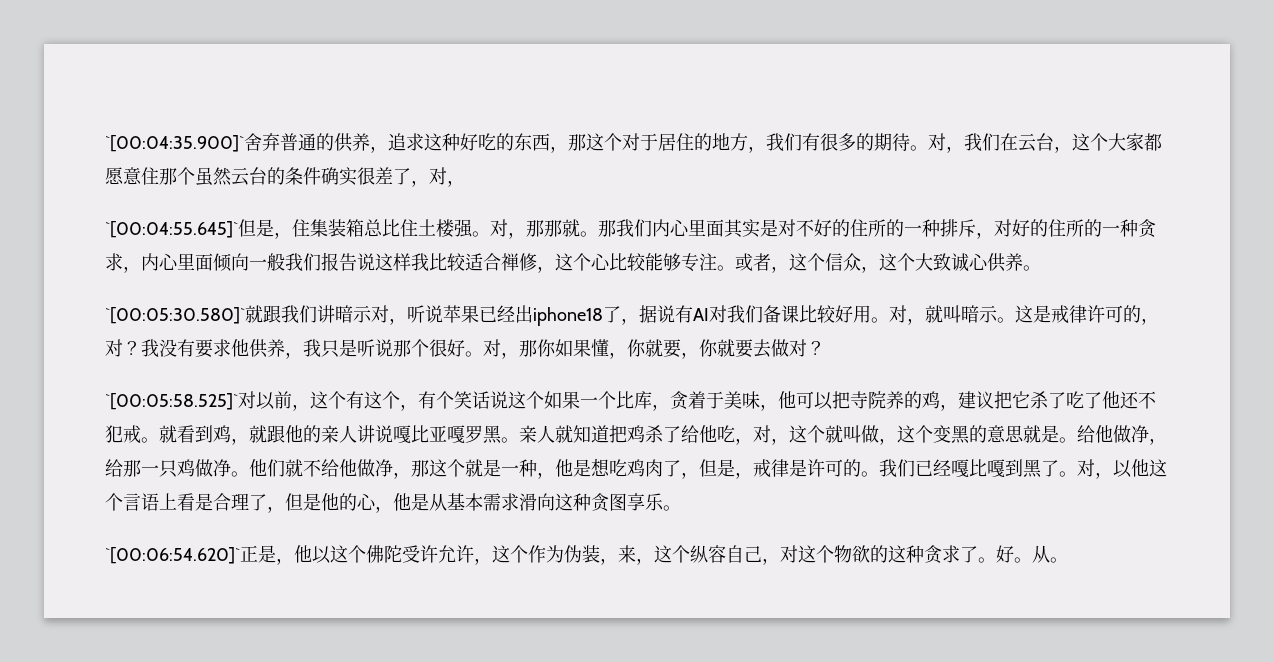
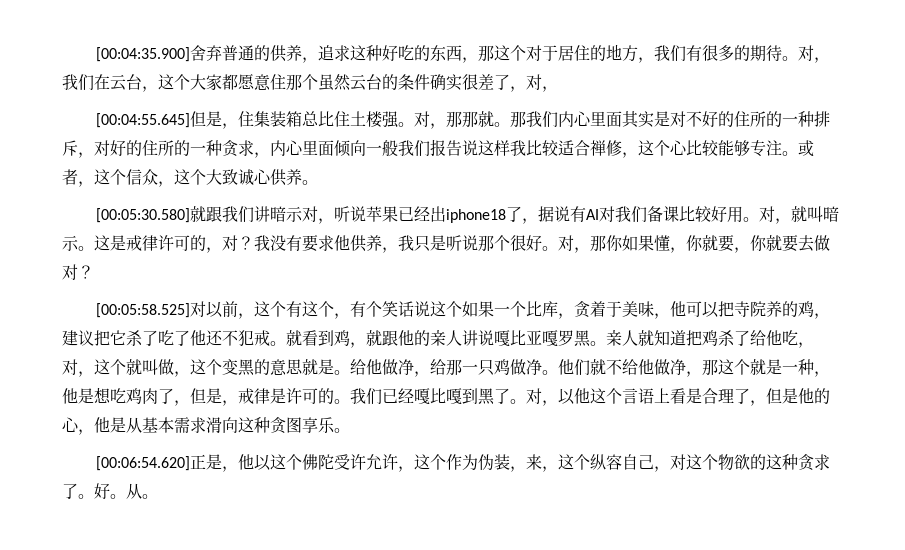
[105,135,244,152] `[00:04:35.900]` -> [96,47,191,62] [00:04:35.900]
[105,221,238,238] `[00:04:55.645]` -> [96,113,191,128] [00:04:55.645]
[105,307,245,324] `[00:05:30.580]` -> [96,208,191,223] [00:05:30.580]
[105,393,238,410] `[00:05:58.525]` -> [96,303,191,318] [00:05:58.525]
[105,547,240,564] `[00:06:54.620]` -> [96,456,191,471] [00:06:54.620]

